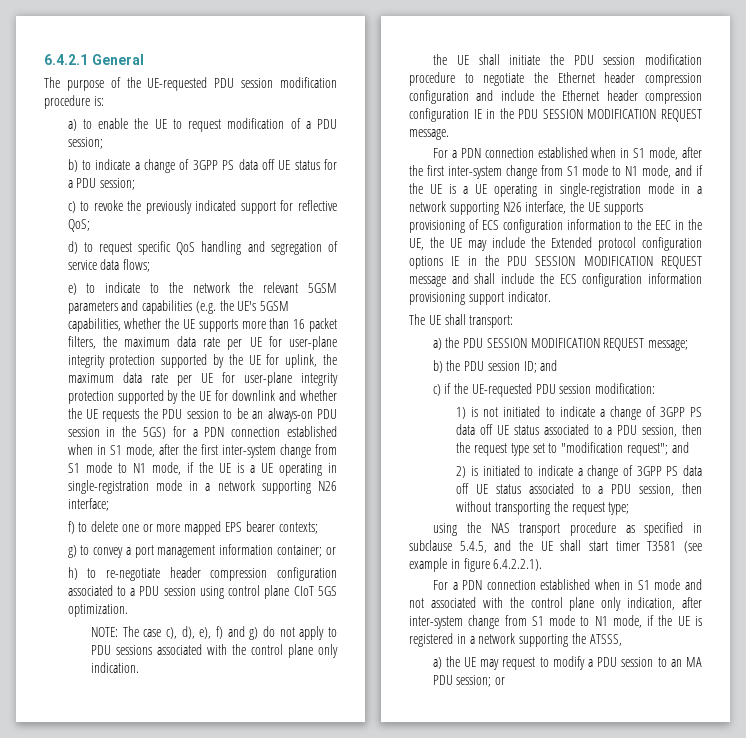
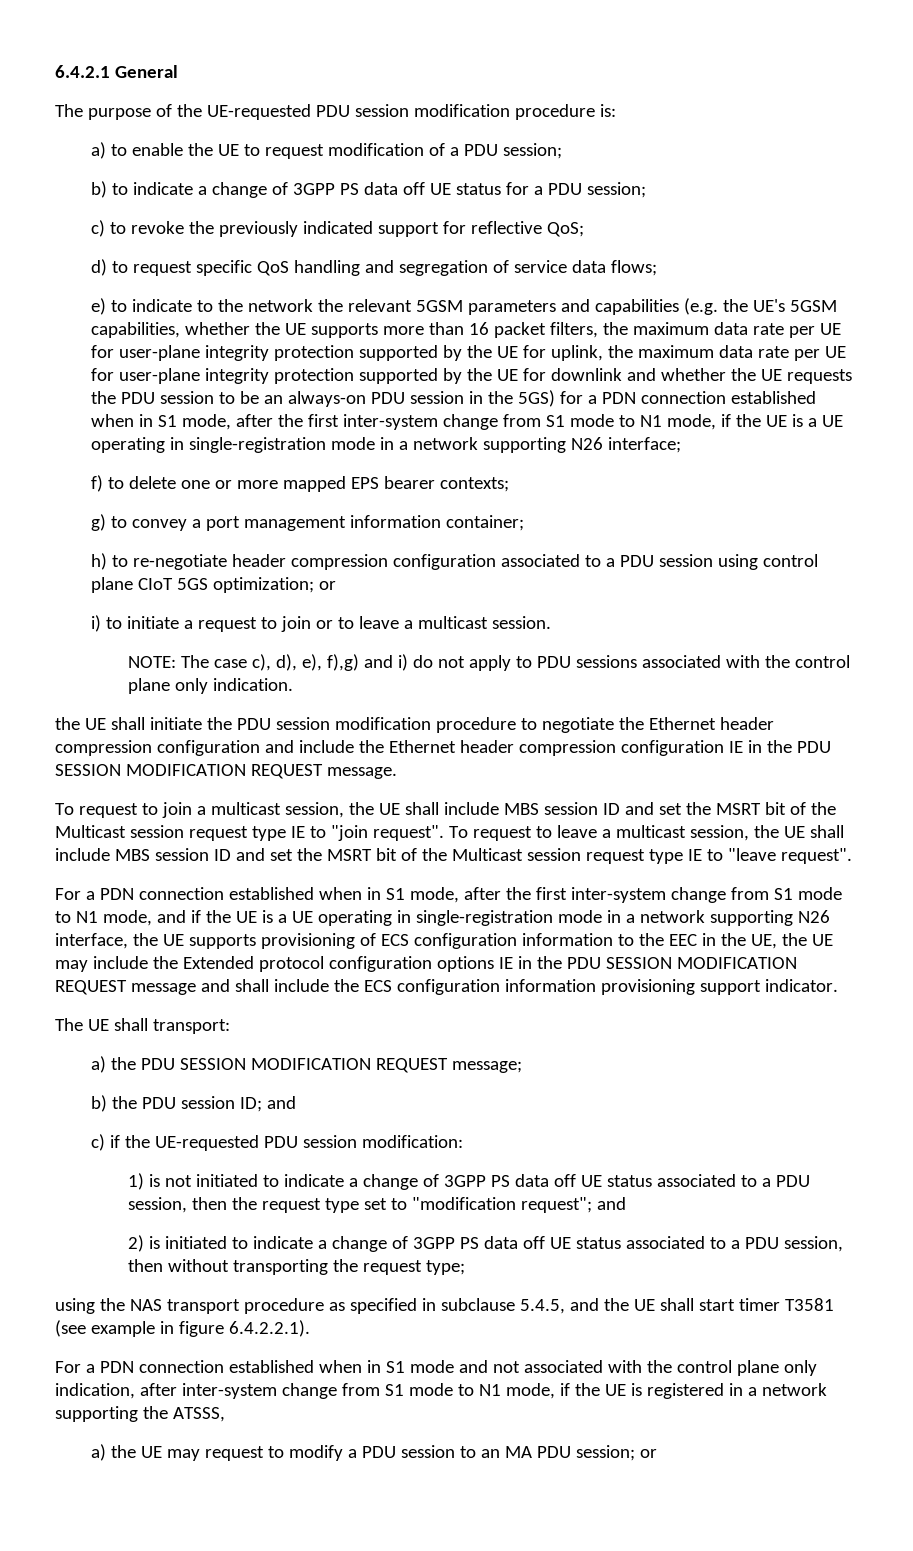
[325,547,336,555] or -> (525, 523) none
[67,604,128,617] optimization. -> [213,577,337,593] [91,615,552,632] optimization; or // i) to initiate a request to join or to leave a multicast session.
[216,626,259,640] f) and g) -> [326,654,408,671] f),g) and i)
(449, 134) none -> [55,802,836,818] [55,825,844,841] [55,848,852,864] // To request to join a multicast session, the UE shall include MBS session ID and set the MSRT bit of the Multicast session request type IE to "join request". To request to leave a multicast session, the UE shall include MBS session ID and set the MSRT bit of the Multicast session request type IE to "leave request".

